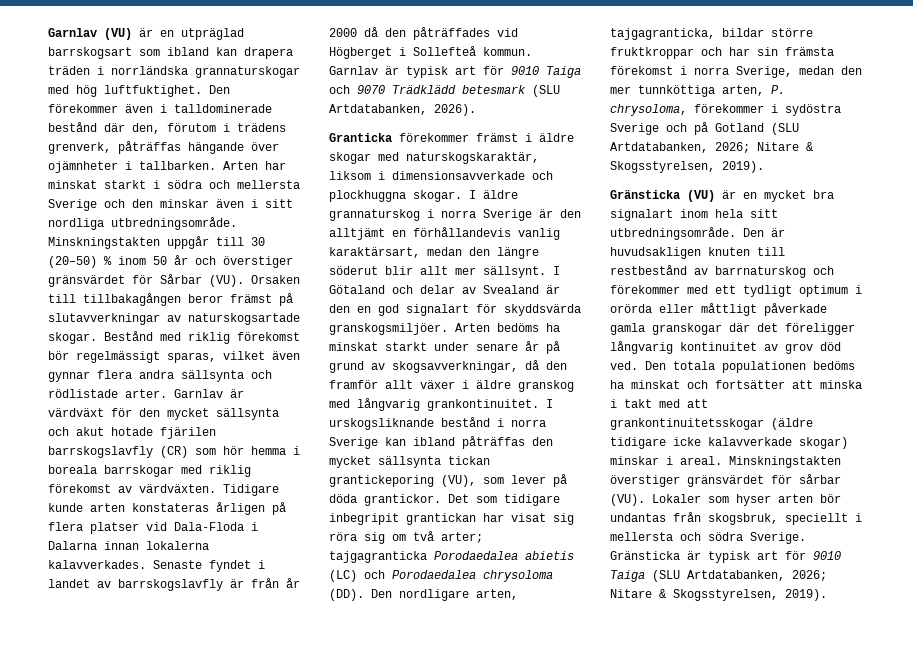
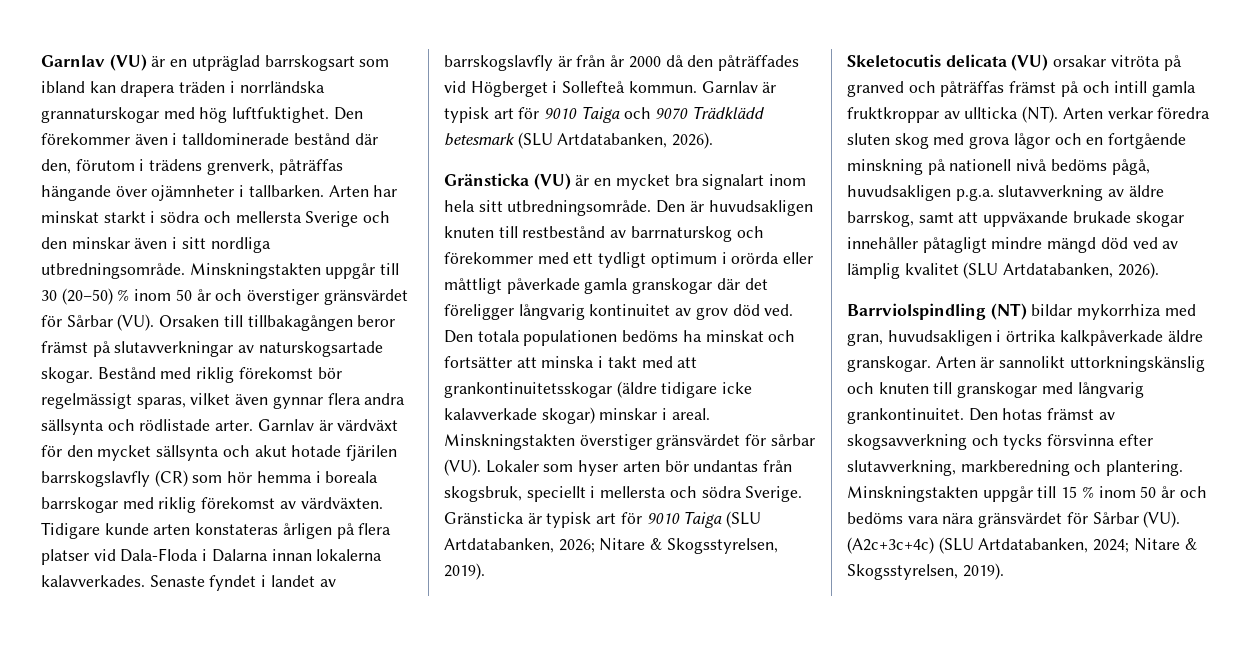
[329,133,574,142] [329,152,539,164] [329,171,553,180] [329,190,518,202] [329,209,581,221] [329,227,560,240] [329,247,539,259] [329,266,560,278] [329,285,560,294] [329,304,581,316] [329,323,560,335] [329,341,560,354] [329,360,567,373] [329,380,574,392] [329,398,553,411] [329,417,546,430] [329,436,553,449] [329,456,490,468] [329,474,567,487] [329,494,560,506] [329,513,574,525] [329,531,483,544] [329,551,574,563] [329,570,553,582] [329,589,518,601] [610,28,813,40] [610,47,834,59] [610,66,862,78] [610,85,785,97] [610,104,841,116] [610,122,799,135] [610,142,813,153] [610,161,764,173] // Granticka förekommer främst i äldre skogar med naturskogskaraktär, liksom i dimensionsavverkade och plockhuggna skogar. I äldre grannaturskog i norra Sverige är den alltjämt en förhållandevis vanlig karaktärsart, medan den längre söderut blir allt mer sällsynt. I Götaland och delar av Svealand är den en god signalart för skyddsvärda granskogsmiljöer. Arten bedöms ha minskat starkt under senare år på grund av skogsavverkningar, då den framför allt växer i äldre granskog med långvarig grankontinuitet. I urskogsliknande bestånd i norra Sverige kan ibland påträffas den mycket sällsynta tickan grantickeporing (VU), som lever på döda grantickor. Det som tidigare inbegripit grantickan har visat sig röra sig om två arter; tajgagranticka Porodaedalea abietis (LC) och Porodaedalea chrysoloma (DD). Den nordligare arten, tajgagranticka, bildar större fruktkroppar och har sin främsta förekomst i norra Sverige, medan den mer tunnköttiga arten, P. chrysoloma, förekommer i sydöstra Sverige och på Gotland (SLU Artdatabanken, 2026; Nitare & Skogsstyrelsen, 2019). -> (714, 140) none
(827, 595) none -> [847,54,1182,71] [847,81,1197,97] [847,106,1211,123] [847,133,1187,149] [847,159,1150,175] [847,185,1164,201] [847,211,1184,227] [847,237,1179,253] [847,262,1159,279] [847,303,1196,320] [847,330,1203,346] [847,356,1205,372] [847,382,1144,398] [847,408,1115,424] [847,434,1153,450] [847,460,1184,476] [847,486,1207,502] [847,511,1181,528] [847,537,1197,554] [847,563,1004,580] // Skeletocutis delicata (VU) orsakar vitröta på granved och påträffas främst på och intill gamla fruktkroppar av ullticka (NT). Arten verkar föredra sluten skog med grova lågor och en fortgående minskning på nationell nivå bedöms pågå, huvudsakligen p.g.a. slutavverkning av äldre barrskog, samt att uppväxande brukade skogar innehåller påtagligt mindre mängd död ved av lämplig kvalitet (SLU Artdatabanken, 2026). // Barrviolspindling (NT) bildar mykorrhiza med gran, huvudsakligen i örtrika kalkpåverkade äldre granskogar. Arten är sannolikt uttorkningskänslig och knuten till granskogar med långvarig grankontinuitet. Den hotas främst av skogsavverkning och tycks försvinna efter slutavverkning, markberedning och plantering. Minskningstakten uppgår till 15 % inom 50 år och bedöms vara nära gränsvärdet för Sårbar (VU). (A2c+3c+4c) (SLU Artdatabanken, 2024; Nitare & Skogsstyrelsen, 2019).

